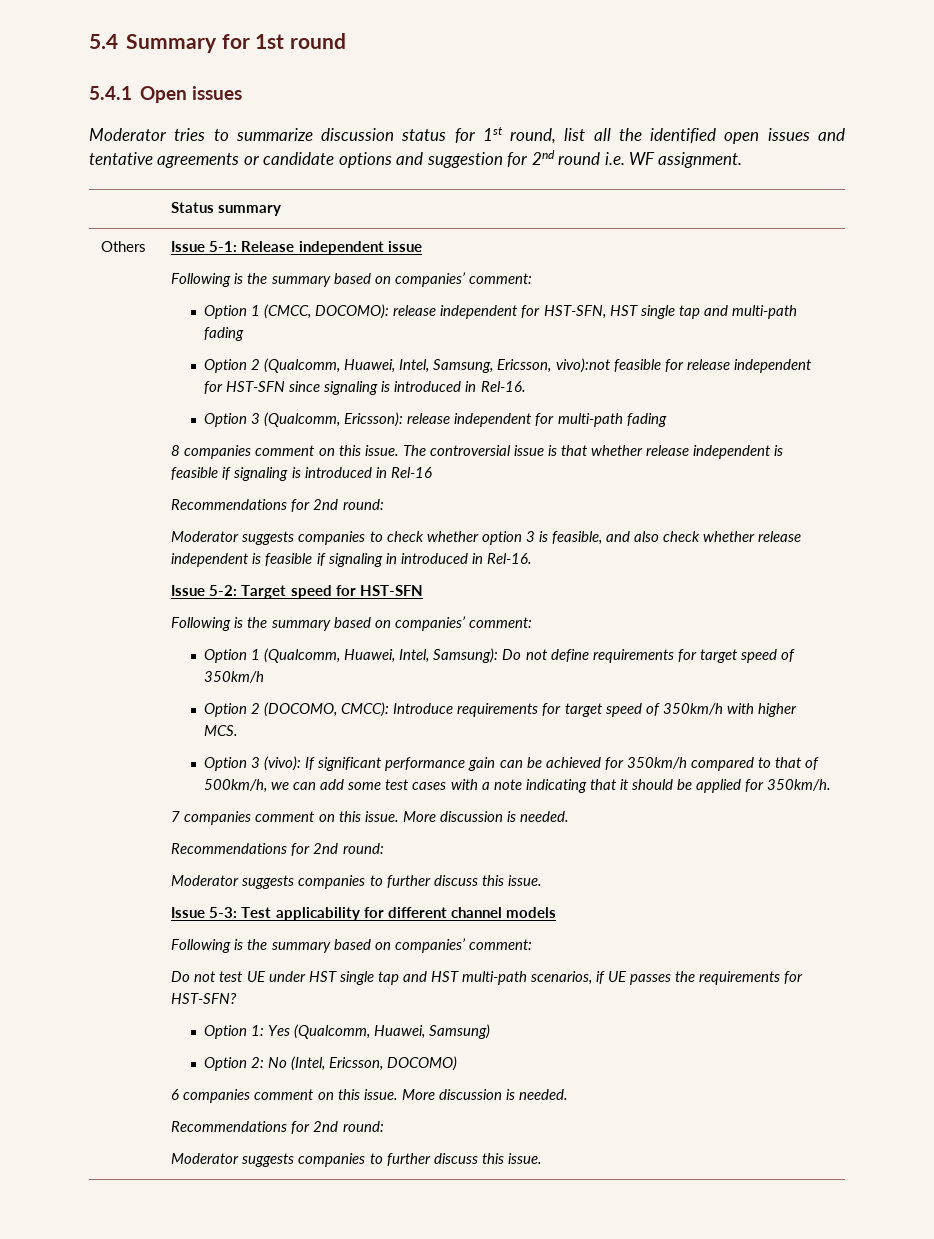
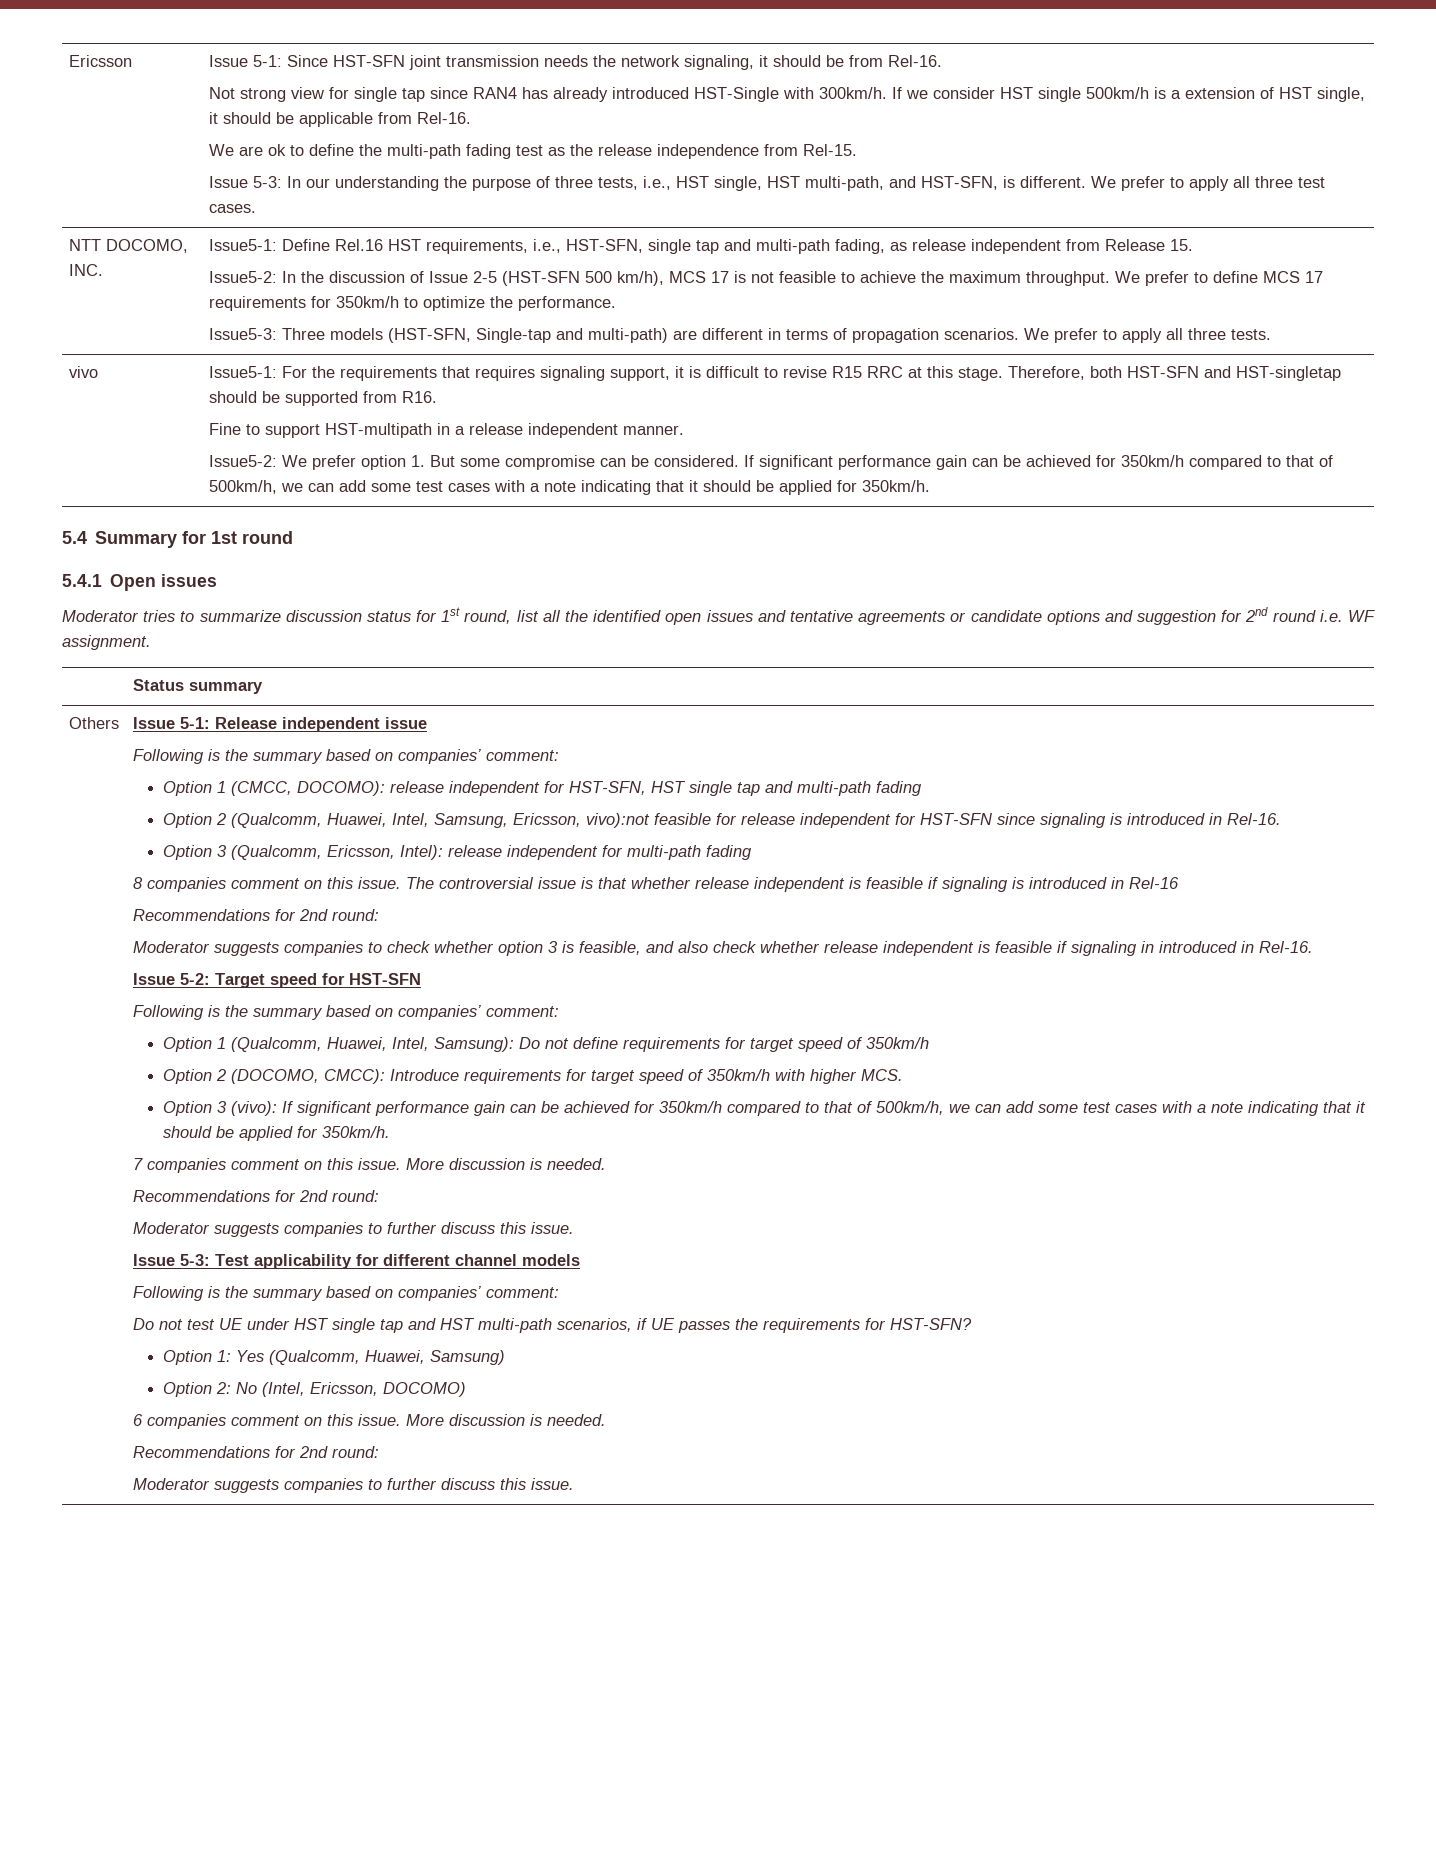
(89, 41) none -> [68,55,132,67] [208,55,942,70] [208,87,1365,102] [208,112,471,127] [208,144,857,159] [208,176,1325,191] [208,204,256,213] [68,239,188,253] [68,264,103,276] [208,239,1193,254] [208,271,1323,286] [208,296,616,311] [208,328,1271,343] [68,366,98,378] [208,366,1341,381] [208,391,437,406] [208,423,684,438] [208,455,1333,470] [208,480,930,495] Ericsson | Issue 5-1: Since HST-SFN joint transmission needs the network signaling, it should be from Rel-16. // Not strong view for single tap since RAN4 has already introduced HST-Single with 300km/h. If we consider HST single 500km/h is a extension of HST single, it should be applicable from Rel-16. // We are ok to define the multi-path fading test as the release independence from Rel-15. // Issue 5-3: In our understanding the purpose of three tests, i.e., HST single, HST multi-path, and HST-SFN, is different. We prefer to apply all three test cases. // NTT DOCOMO, INC. | Issue5-1: Define Rel.16 HST requirements, i.e., HST-SFN, single tap and multi-path fading, as release independent from Release 15. // Issue5-2: In the discussion of Issue 2-5 (HST-SFN 500 km/h), MCS 17 is not feasible to achieve the maximum throughput. We prefer to define MCS 17 requirements for 350km/h to optimize the performance. // Issue5-3: Three models (HST-SFN, Single-tap and multi-path) are different in terms of propagation scenarios. We prefer to apply all three tests. // vivo | Issue5-1: For the requirements that requires signaling support, it is difficult to revise R15 RRC at this stage. Therefore, both HST-SFN and HST-singletap should be supported from R16. // Fine to support HST-multipath in a release independent manner. // Issue5-2: We prefer option 1. But some compromise can be considered. If significant performance gain can be achieved for 350km/h compared to that of 500km/h, we can add some test cases with a note indicating that it should be applied for 350km/h. //
[344,412,404,427] Ericsson): -> [326,845,443,860] Ericsson, Intel):

